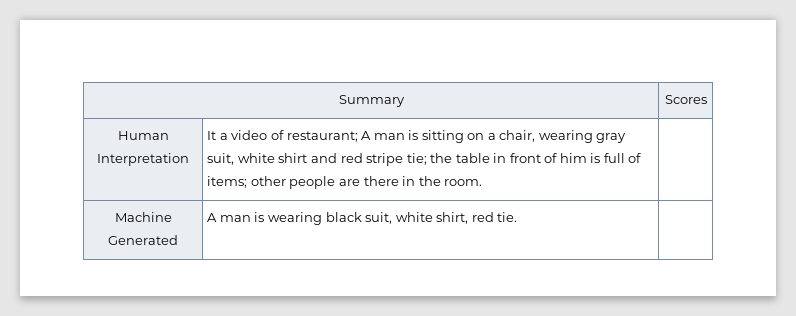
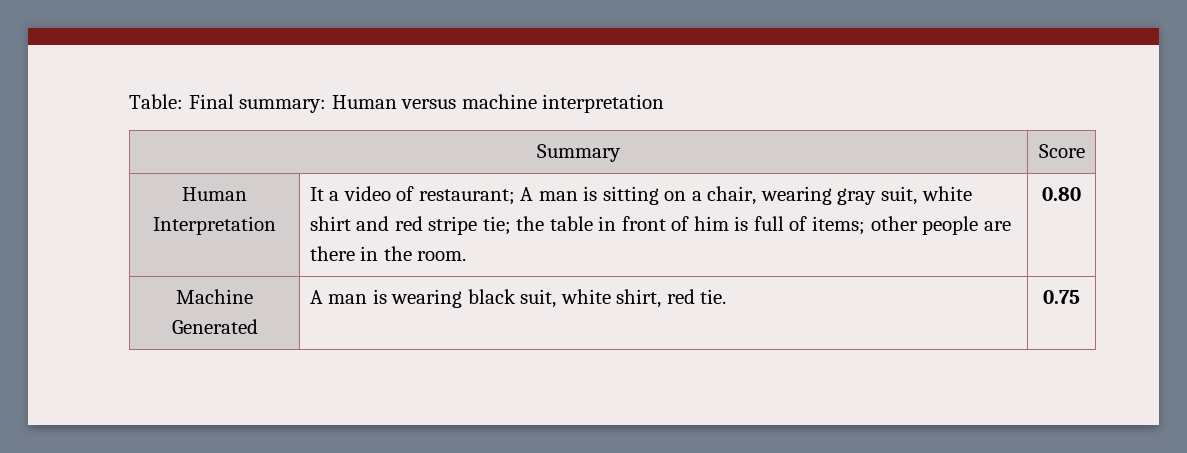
(338, 101) none -> [129,94,665,113] Table: Final summary: Human versus machine interpretation //
[664,95,707,104] Scores -> [1038,144,1085,158] Score
(483, 182) none -> [1042,187,1081,201] 0.80
(518, 217) none -> [1043,290,1080,304] 0.75

